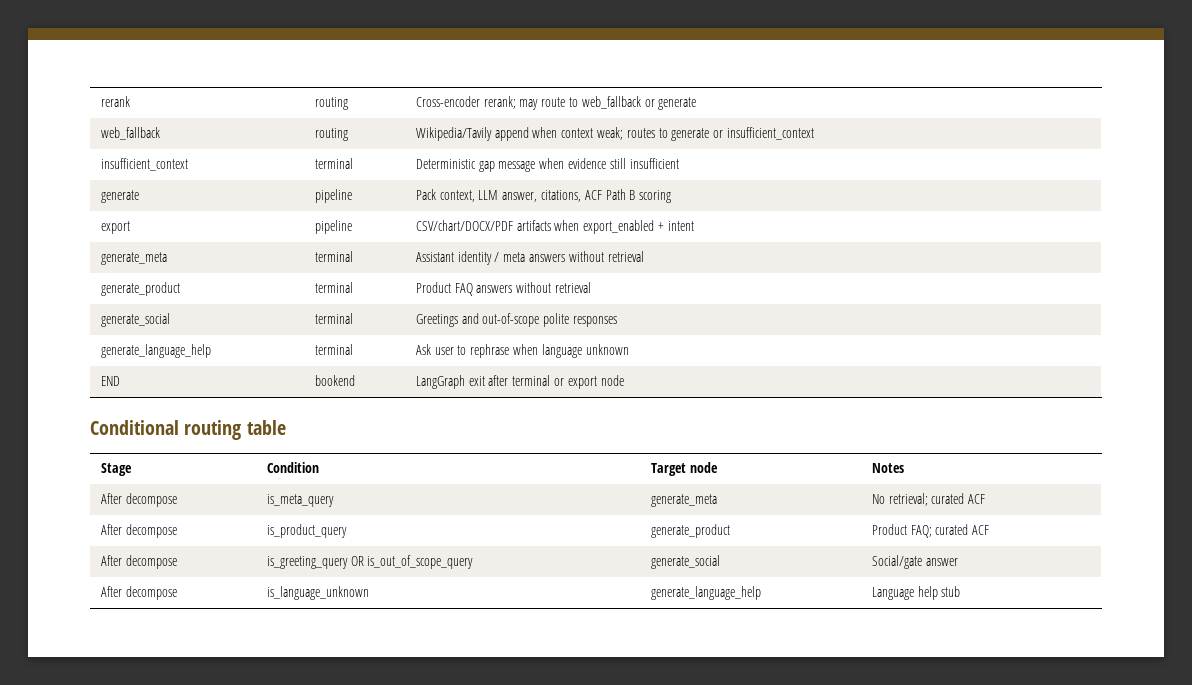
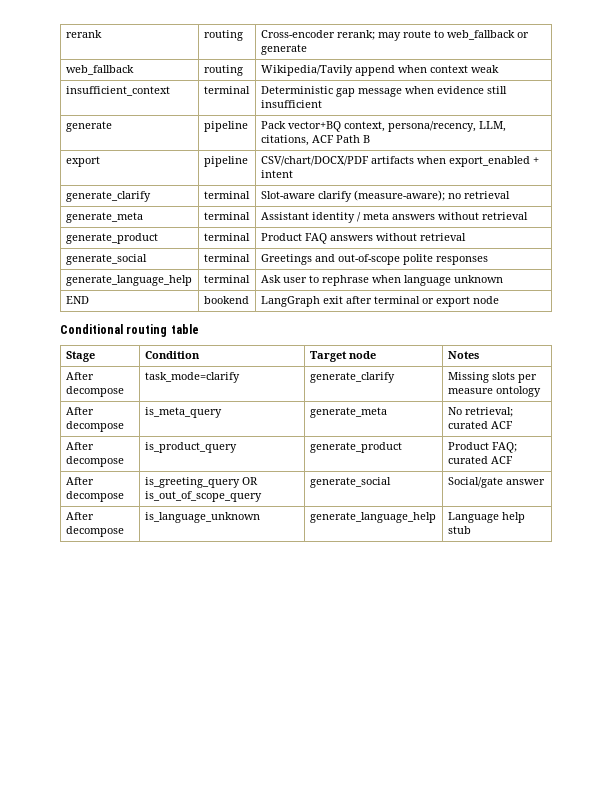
[596,127,814,141] weak; routes to generate or insufficient_context -> [470,65,499,73] weak
[439,190,538,202] context, LLM answer, -> [287,121,506,132] vector+BQ context, persona/recency, LLM,
[639,190,672,203] scoring -> (370, 139) none
(694, 226) none -> [65,191,151,202] [203,191,250,199] [260,190,510,202] // generate_clarify | terminal | Slot-aware clarify (measure-aware); no retrieval
(904, 468) none -> [65,372,94,380] [65,386,124,397] [144,372,240,383] [309,372,395,383] [447,372,537,383] [447,386,541,397] // After decompose | task_mode=clarify | generate_clarify | Missing slots per measure ontology

